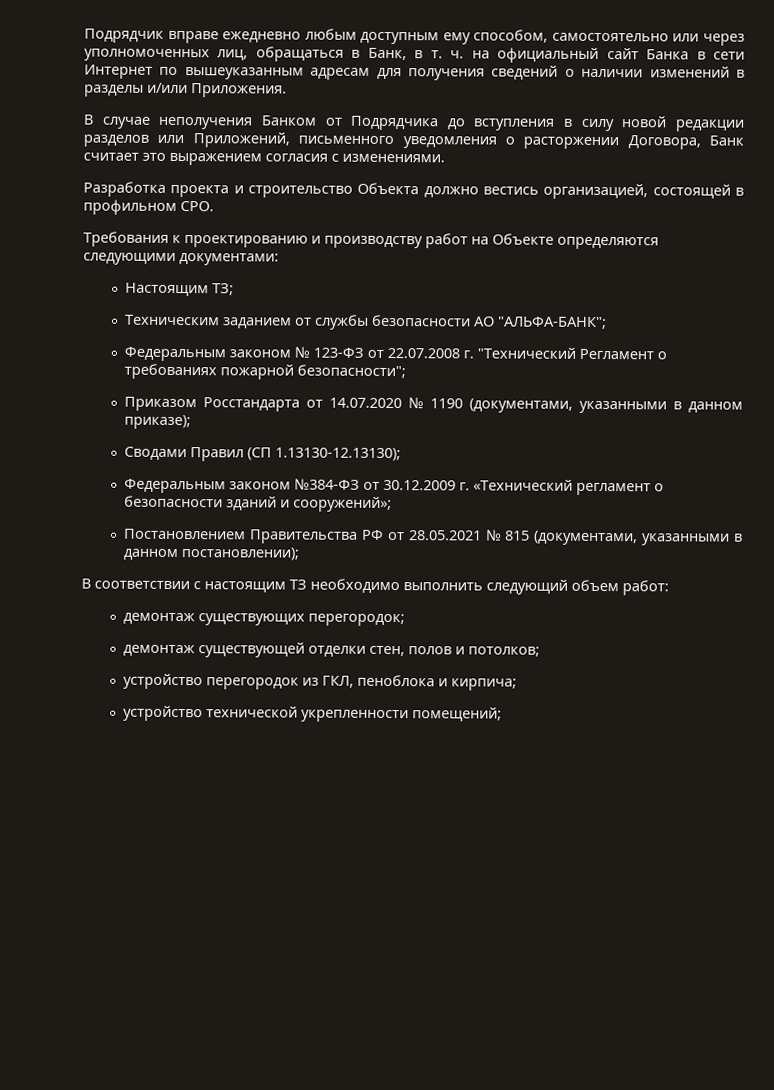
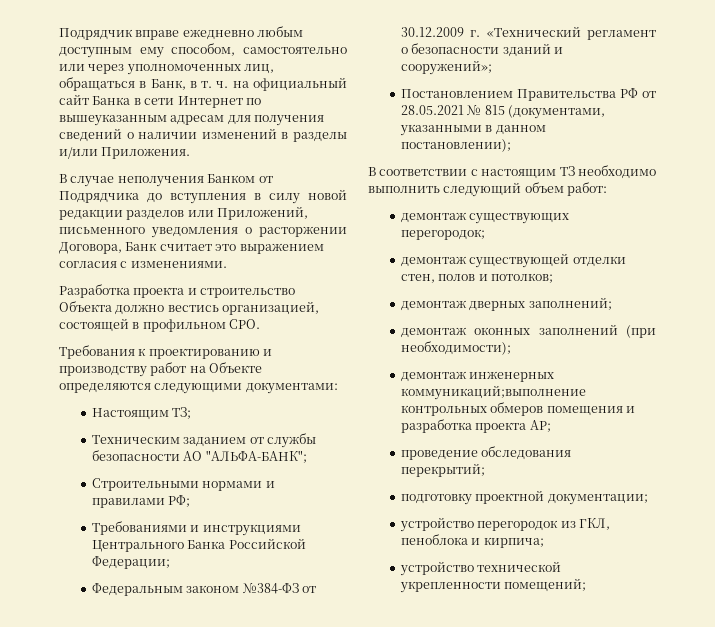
[124,346,668,362] [124,363,407,380] [124,396,743,414] [124,414,192,430] [124,446,402,462] Федеральным законом № 123-ФЗ от 22.07.2008 г. "Технический Регламент о требованиях пожарной безопасности"; // Приказом Росстандарта от 14.07.2020 № 1190 (документами, указанными в данном приказе); // Сводами Правил (СП 1.13130-12.13130); -> [91,478,275,491] [91,495,191,508] [91,521,301,536] [91,538,306,552] [91,556,170,569] Строительными нормами и правилами РФ; // Требованиями и инструкциями Центрального Банка Российской Федерации;
(541, 651) none -> [400,297,612,311] [400,324,656,338] [400,341,511,355] [400,371,555,382] [400,385,586,400] [400,402,636,416] [400,419,551,433] [400,446,572,460] [400,463,485,477] [400,490,648,505] // демонтаж дверных заполнений; // демонтаж оконных заполнений (при необходимости); // демонтаж инженерных коммуникаций;выполнение контрольных обмеров помещения и разработка проекта АР; // проведение обследования перекрытий; // подготовку проектной документации;

